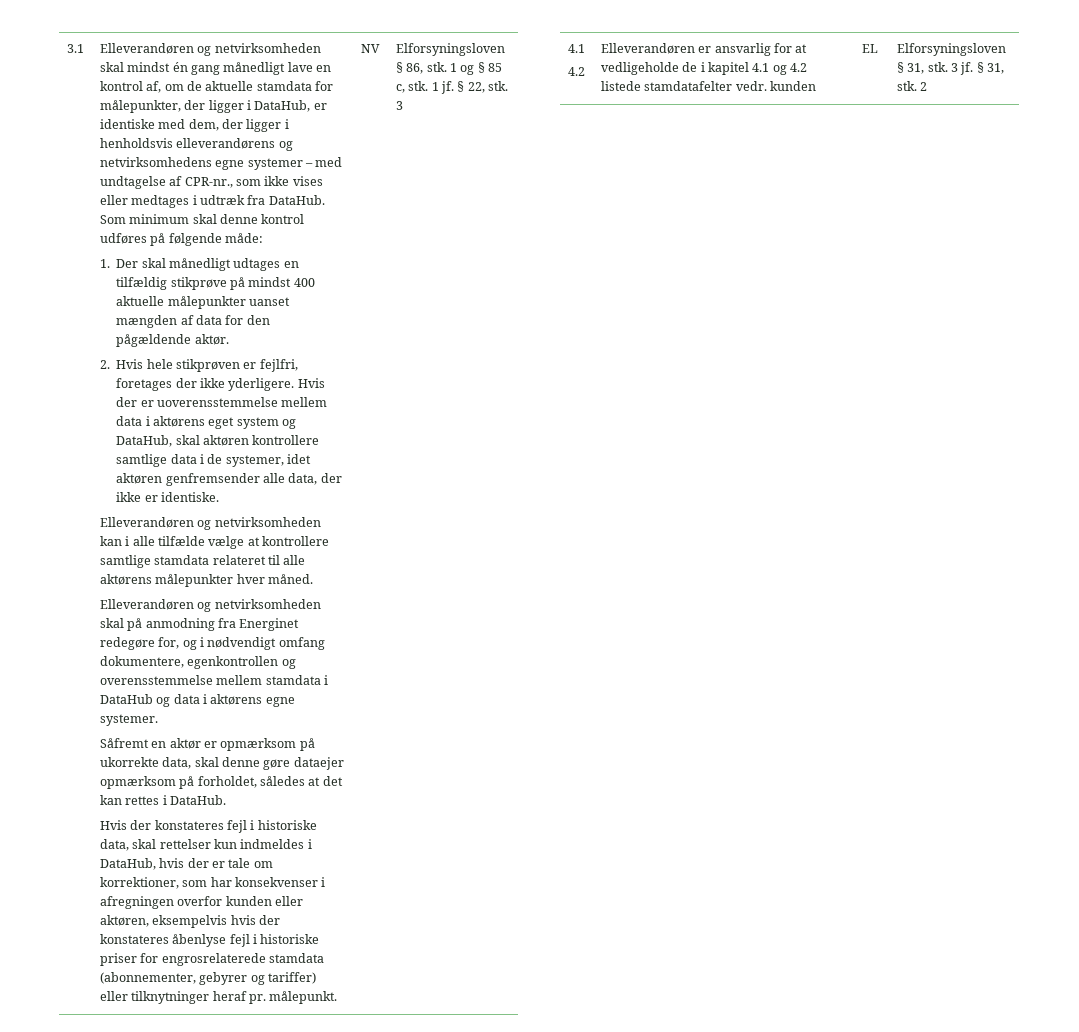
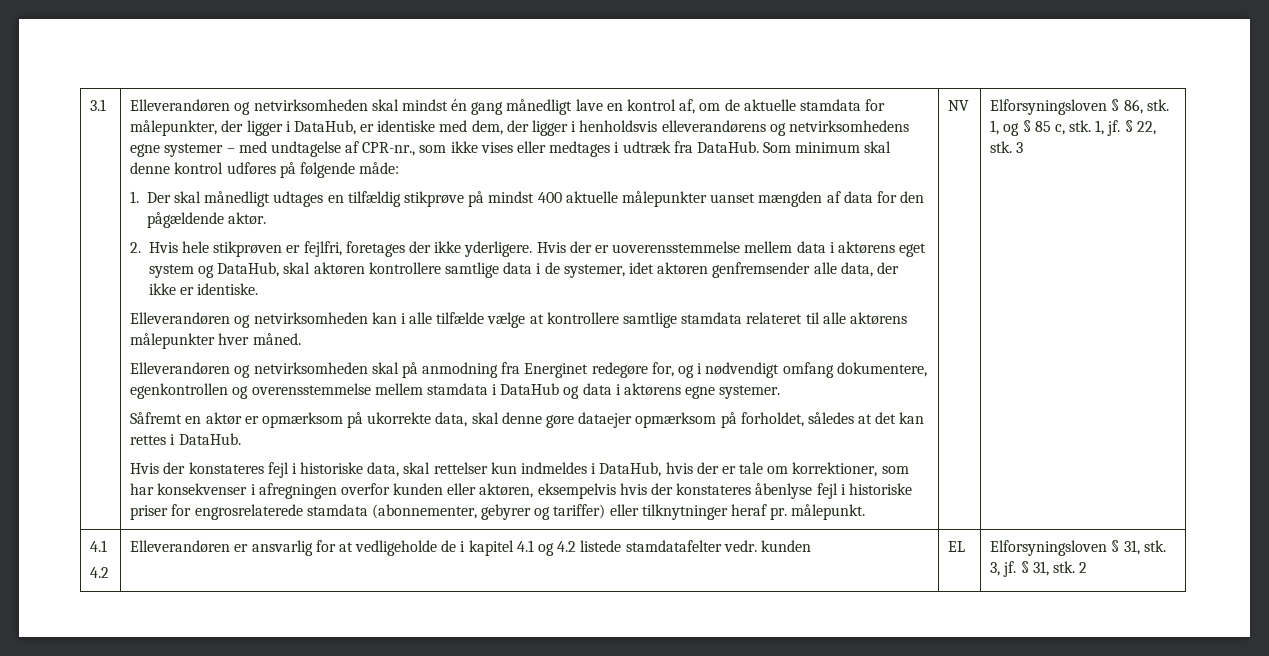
[450,63,458,72] 1 -> [990,120,1000,135] 1,
[431,82,439,91] 1 -> [1095,120,1105,135] 1,
[951,63,959,72] 3 -> [990,562,1001,576] 3,

